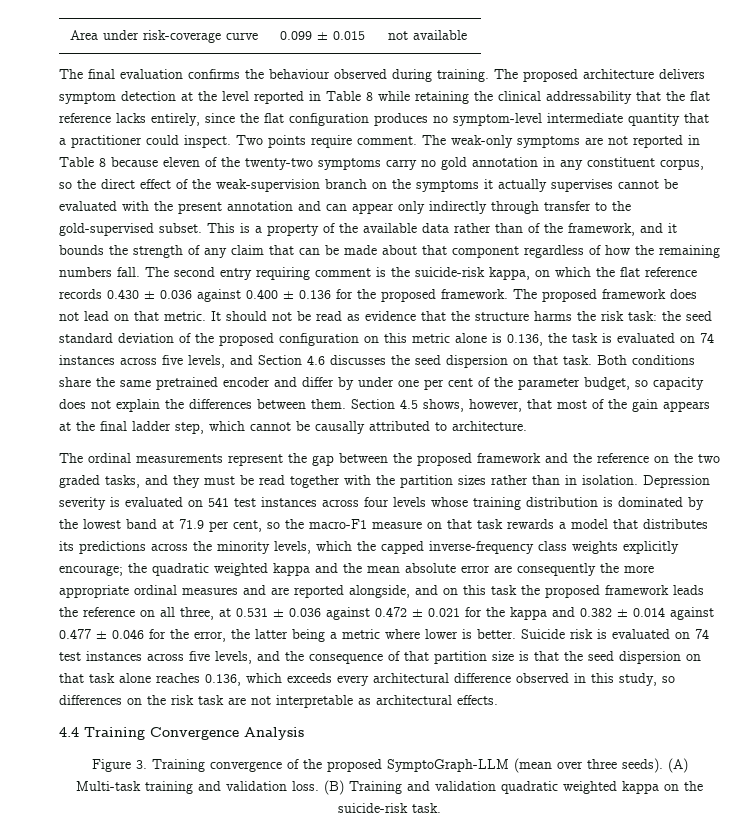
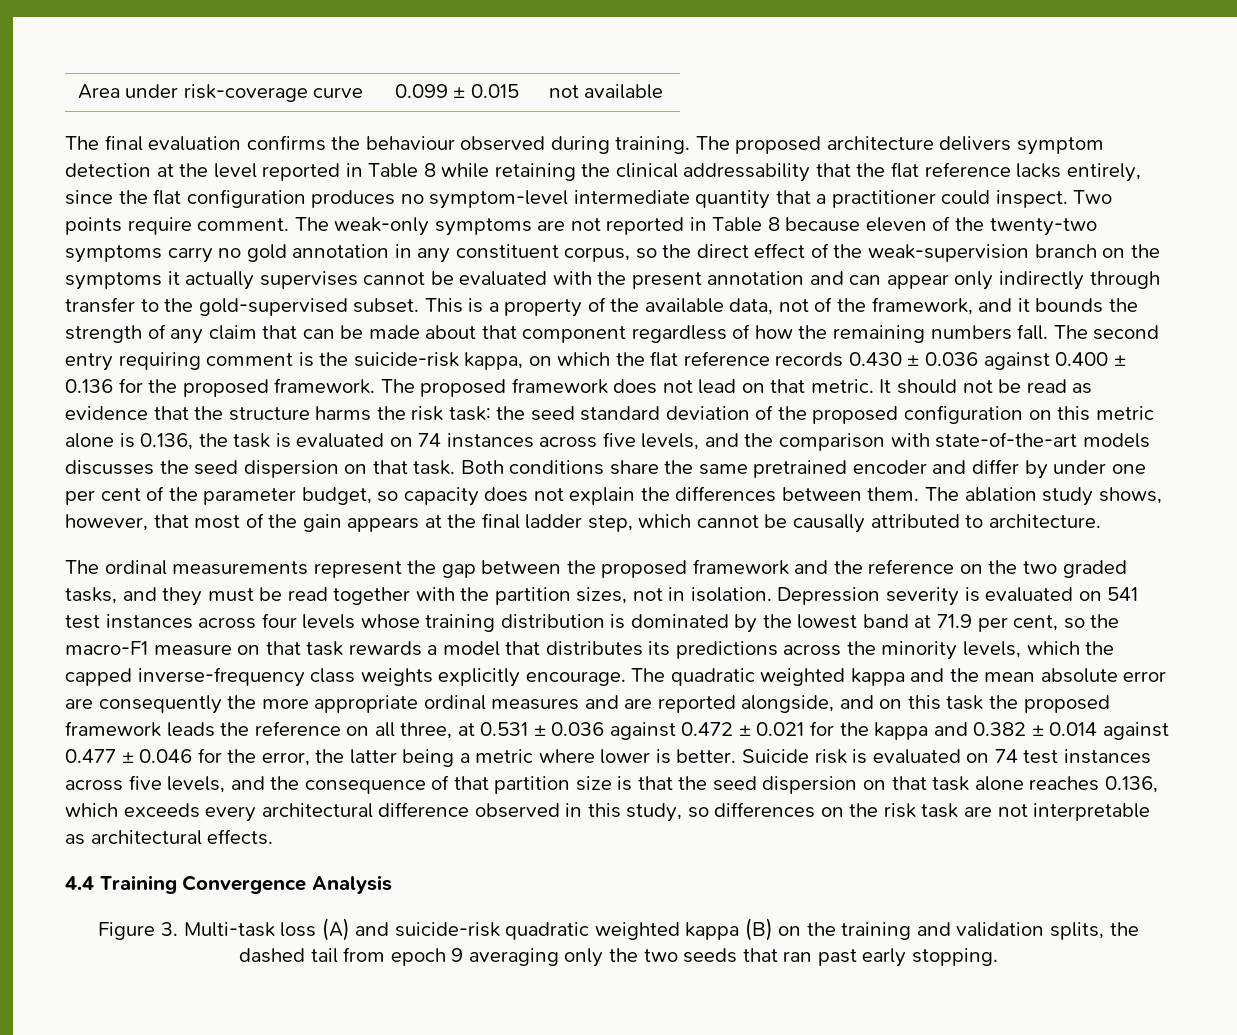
[422,223,523,233] data rather than -> [729,298,809,315] data, not
[258,355,325,365] Section 4.6 -> [744,432,1150,451] the comparison with state-of-the-art models
[351,399,418,409] Section 4.5 -> [925,487,1094,506] The ablation study
[458,475,560,485] sizes rather than -> [576,587,663,604] sizes, not
[59,563,147,576] encourage; the -> [525,668,666,686] encourage. The
[151,758,688,773] [76,780,703,795] [338,803,441,813] Training convergence of the proposed SymptoGraph-LLM (mean over three seeds). (A) Multi-task training and validation loss. (B) Training and validation quadratic weighted kappa on the suicide-risk task. -> [183,918,1139,941] [239,947,998,967] Multi-task loss (A) and suicide-risk quadratic weighted kappa (B) on the training and validation splits, the dashed tail from epoch 9 averaging only the two seeds that ran past early stopping.

